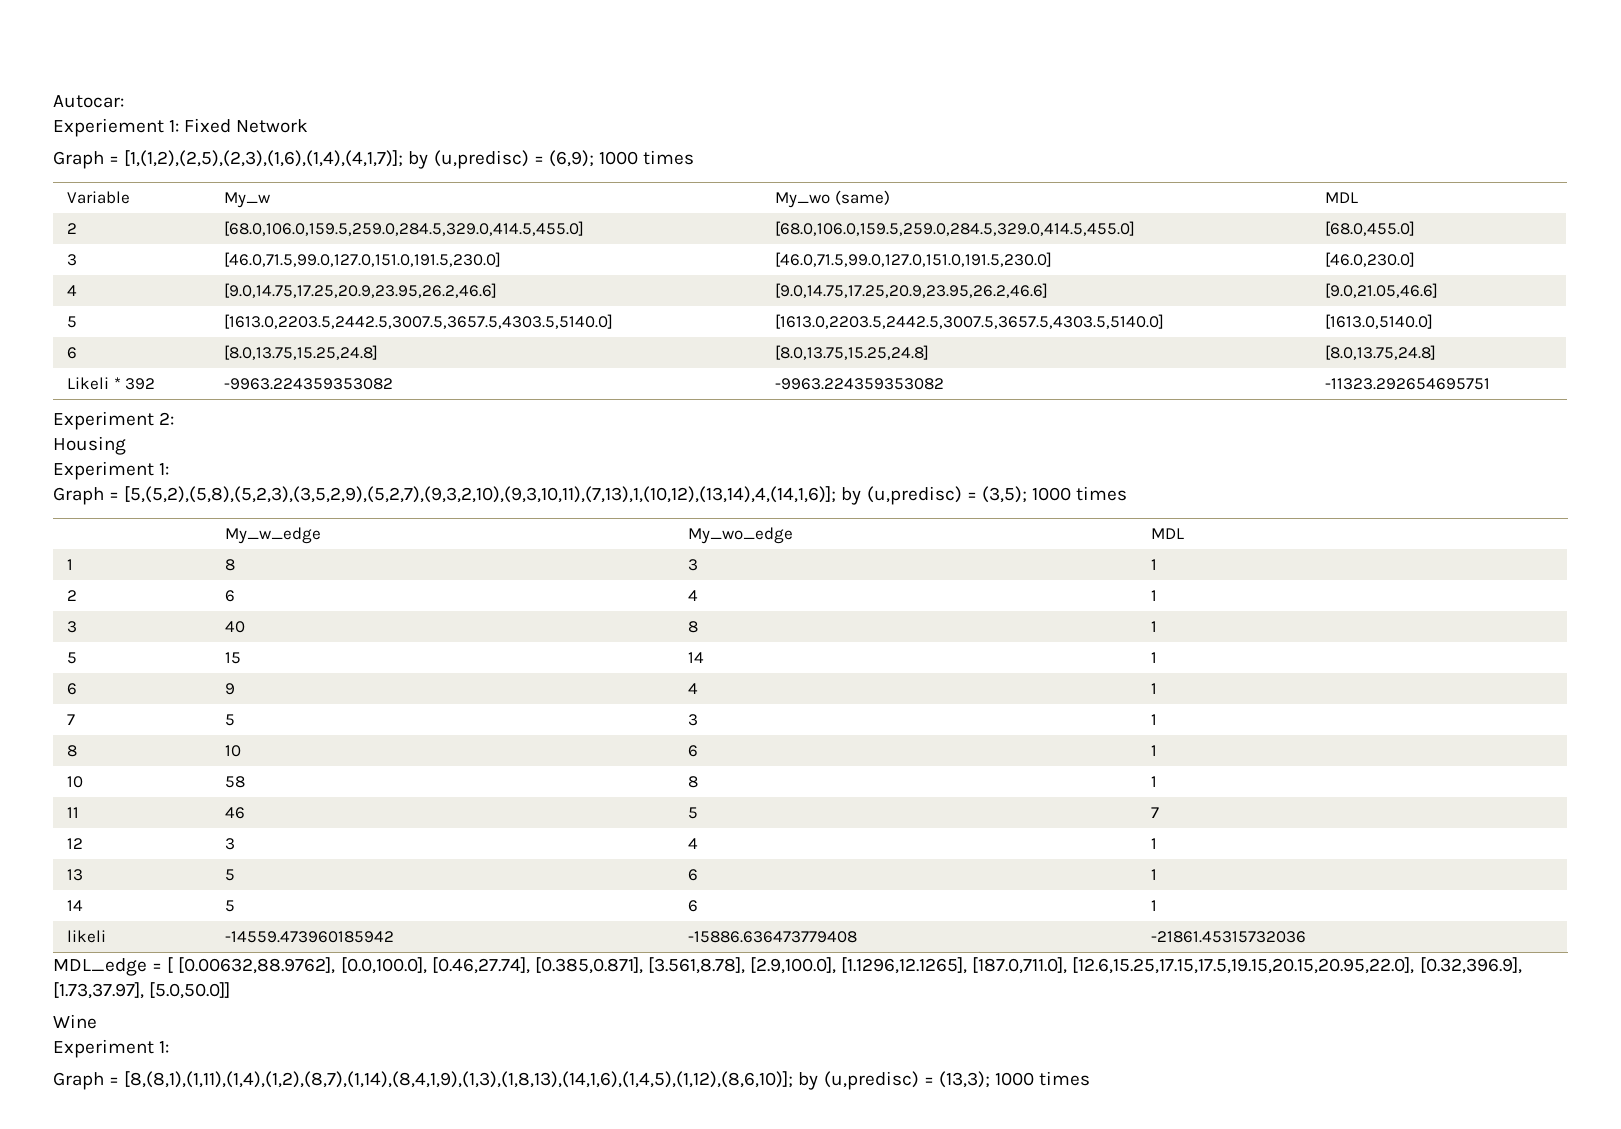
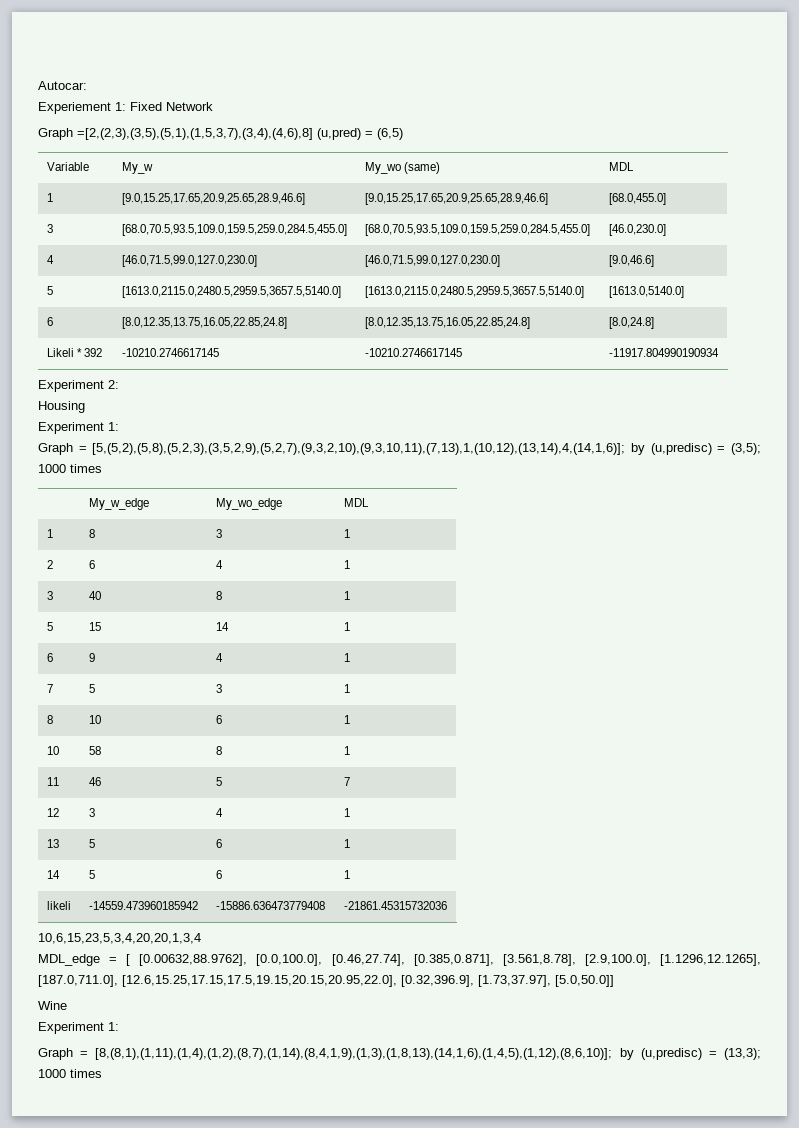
[109,150,695,169] = [1,(1,2),(2,5),(2,3),(1,6),(1,4),(4,1,7)]; by (u,predisc) = (6,9); 1000 times -> [77,128,403,140] =[2,(2,3),(3,5),(5,1),(1,5,3,7),(3,4),(4,6),8] (u,pred) = (6,5)
[67,223,78,234] [224,221,585,236] [775,221,1136,236] 2 | [68.0,106.0,159.5,259.0,284.5,329.0,414.5,455.0] | [68.0,106.0,159.5,259.0,284.5,329.0,414.5,455.0] -> [46,193,53,202] [121,193,305,205] [364,193,548,205] 1 | [9.0,15.25,17.65,20.9,25.65,28.9,46.6] | [9.0,15.25,17.65,20.9,25.65,28.9,46.6]
[224,252,502,267] [775,252,1053,267] [46.0,71.5,99.0,127.0,151.0,191.5,230.0] | [46.0,71.5,99.0,127.0,151.0,191.5,230.0] -> [121,224,347,236] [364,224,590,236] [68.0,70.5,93.5,109.0,159.5,259.0,284.5,455.0] | [68.0,70.5,93.5,109.0,159.5,259.0,284.5,455.0]
[224,283,498,298] [775,283,1049,298] [1325,283,1439,298] [67,316,78,328] [224,314,614,329] [775,314,1165,329] [9.0,14.75,17.25,20.9,23.95,26.2,46.6] | [9.0,14.75,17.25,20.9,23.95,26.2,46.6] | [9.0,21.05,46.6] // 5 | [1613.0,2203.5,2442.5,3007.5,3657.5,4303.5,5140.0] | [1613.0,2203.5,2442.5,3007.5,3657.5,4303.5,5140.0] -> [121,255,257,267] [364,255,500,267] [608,255,654,267] [46,286,53,295] [121,286,341,298] [364,286,584,298] [46.0,71.5,99.0,127.0,230.0] | [46.0,71.5,99.0,127.0,230.0] | [9.0,46.6] // 5 | [1613.0,2115.0,2480.5,2959.5,3657.5,5140.0] | [1613.0,2115.0,2480.5,2959.5,3657.5,5140.0]
[224,345,379,360] [775,345,930,360] [1325,345,1437,360] [8.0,13.75,15.25,24.8] | [8.0,13.75,15.25,24.8] | [8.0,13.75,24.8] -> [121,317,287,329] [364,317,530,329] [608,317,654,329] [8.0,12.35,13.75,16.05,22.85,24.8] | [8.0,12.35,13.75,16.05,22.85,24.8] | [8.0,24.8]
[224,378,394,390] [775,378,945,390] [1325,378,1491,390] -9963.224359353082 | -9963.224359353082 | -11323.292654695751 -> [121,348,219,357] [364,348,462,357] [608,348,719,357] -10210.2746617145 | -10210.2746617145 | -11917.804990190934
(1307, 937) none -> [38,933,201,944] // 10,6,15,23,5,3,4,20,20,1,3,4

